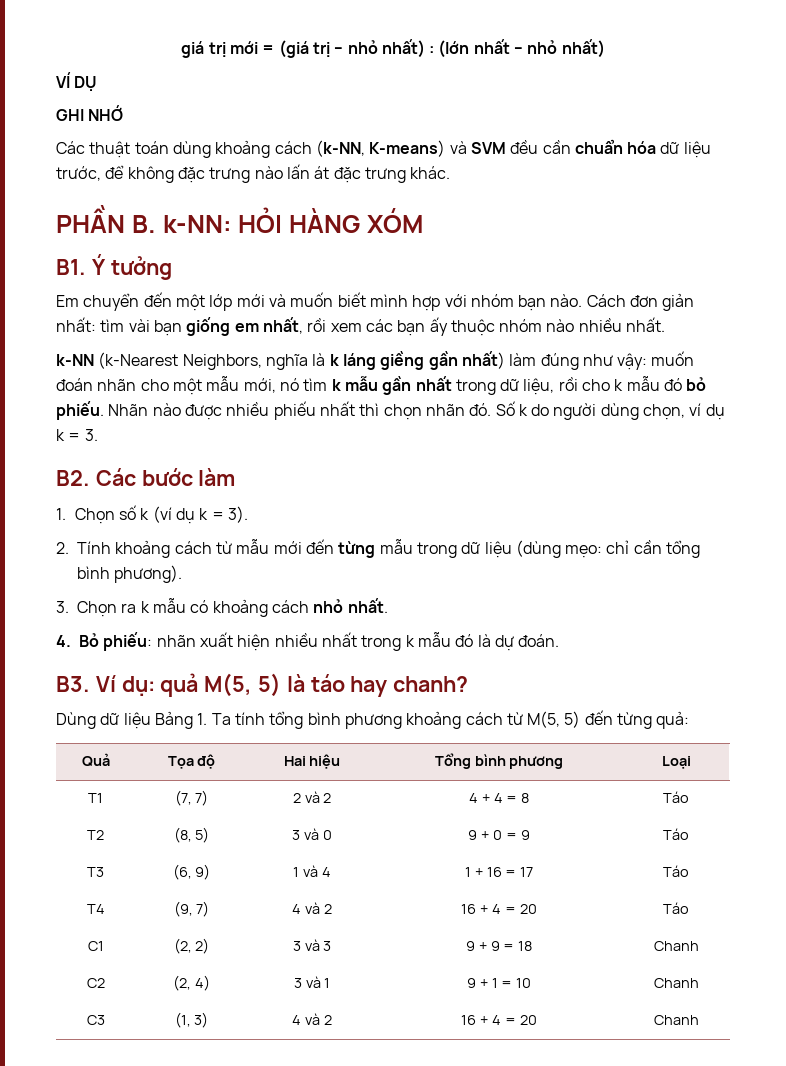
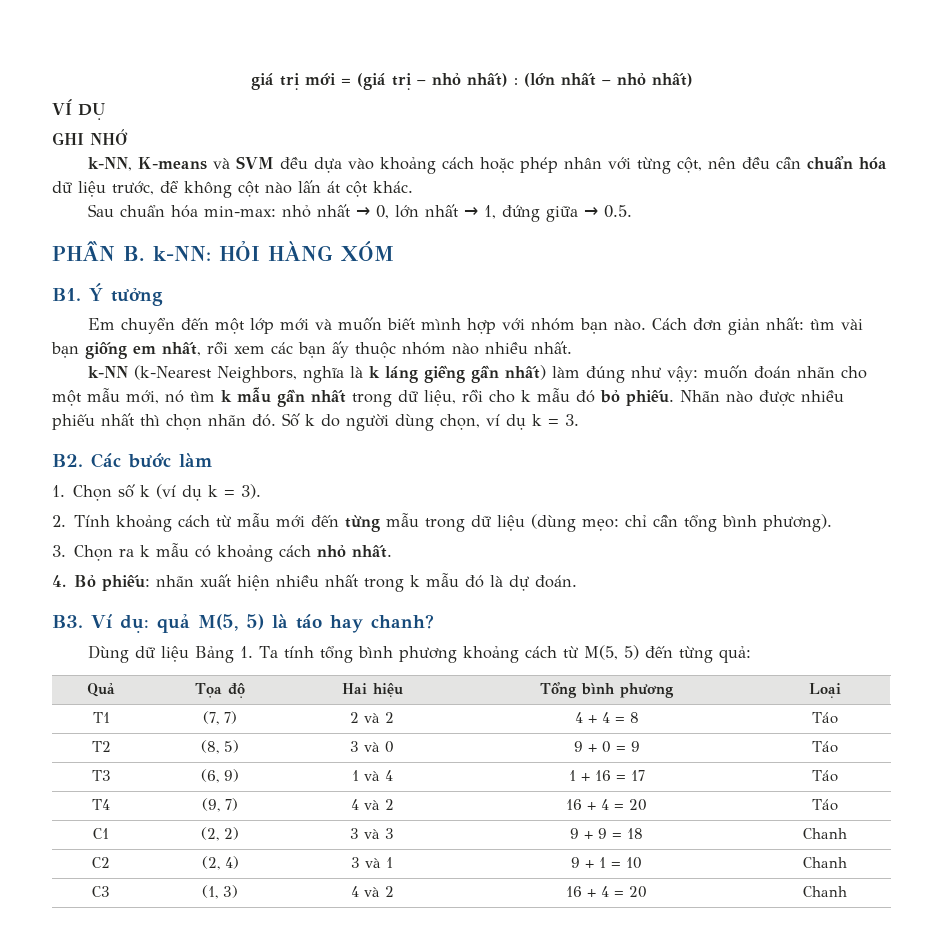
[56,140,506,158] Các thuật toán dùng khoảng cách (k-NN, K-means) và SVM -> [87,156,736,174] k-NN, K-means và SVM đều dựa vào khoảng cách hoặc phép nhân với từng cột, nên
[177,167,251,183] đặc trưng -> [238,181,260,197] cột
[333,167,406,183] đặc trưng -> [346,181,368,197] cột
(451, 172) none -> [87,204,632,222] // Sau chuẩn hóa min-max: nhỏ nhất → 0, lớn nhất → 1, đứng giữa → 0.5.

